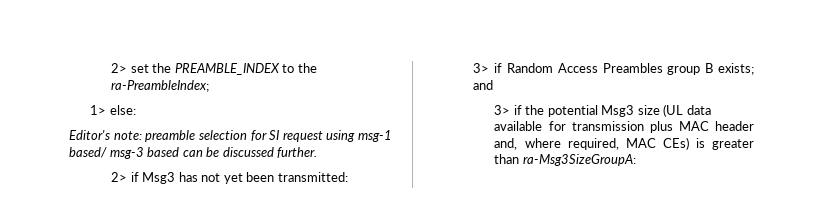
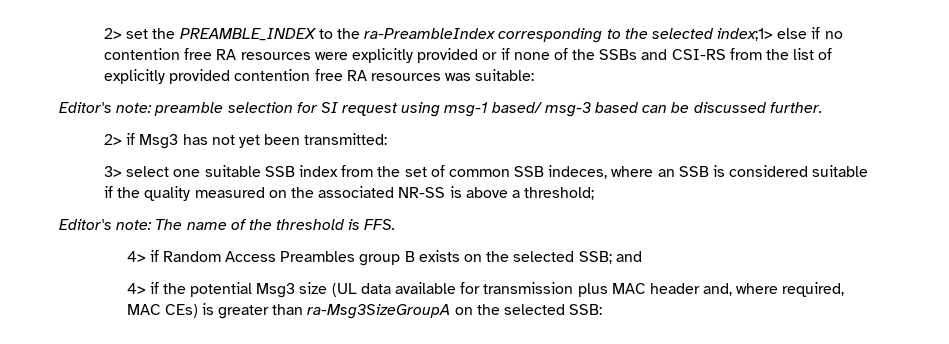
[111,80,210,92] [90,105,136,115] ra-PreambleIndex; // 1> else: -> [364,27,843,43] [104,48,833,63] [104,69,535,84] ra-PreambleIndex corresponding to the selected index;1> else if no contention free RA resources were explicitly provided or if none of the SSBs and CSI-RS from the list of explicitly provided contention free RA resources was suitable:
(490, 68) none -> [126,165,869,179] [104,186,595,201] [59,219,396,230] [126,251,146,262] select one suitable SSB index from the set of common SSB indeces, where an SSB is considered suitable if the quality measured on the associated NR-SS is above a threshold; // Editor's note: The name of the threshold is FFS. // 4>
[718,63,754,75] exists; -> [418,250,612,264] exists on the selected SSB;
[494,105,511,115] 3> -> [126,283,146,294] 4>
[522,154,636,166] ra-Msg3SizeGroupA: -> [307,304,603,319] ra-Msg3SizeGroupA on the selected SSB:

